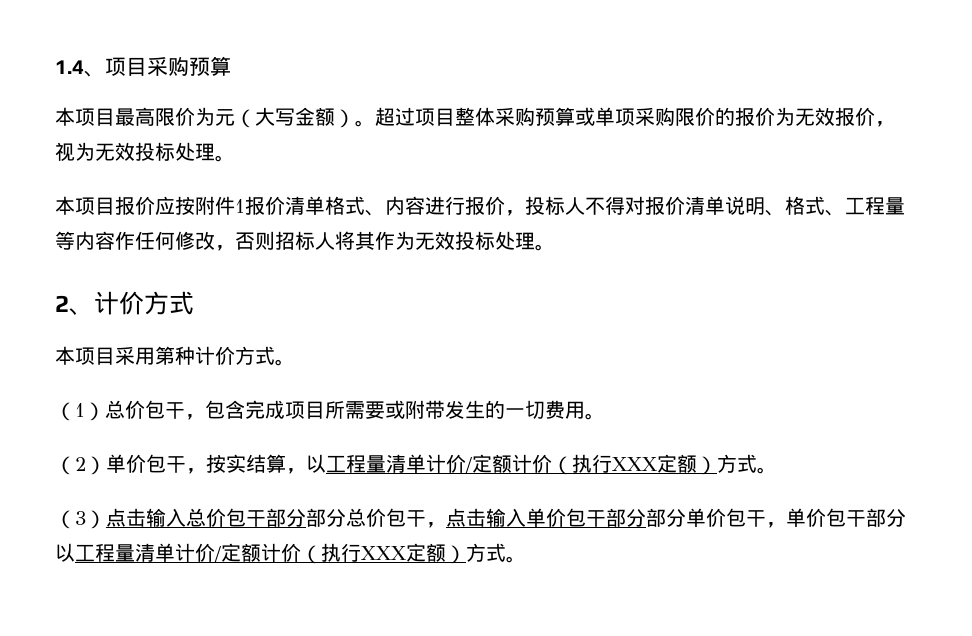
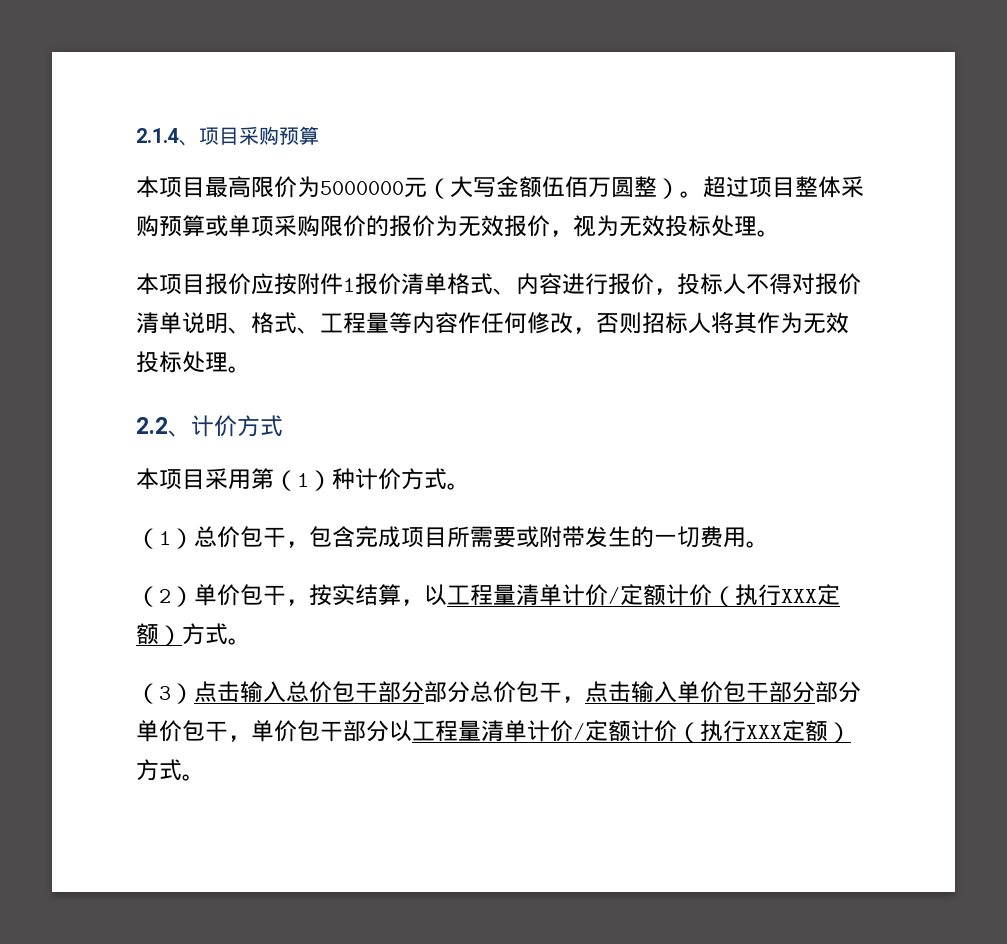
[55,60,84,74] 1.4 -> [136,128,179,143] 2.1.4
(215, 116) none -> [320,181,404,195] 5000000
(335, 116) none -> [542,176,657,198] 伍佰万圆整
[55,295,69,312] 2 -> [136,417,168,434] 2.2
(175, 355) none -> [274,470,332,491] （1）

